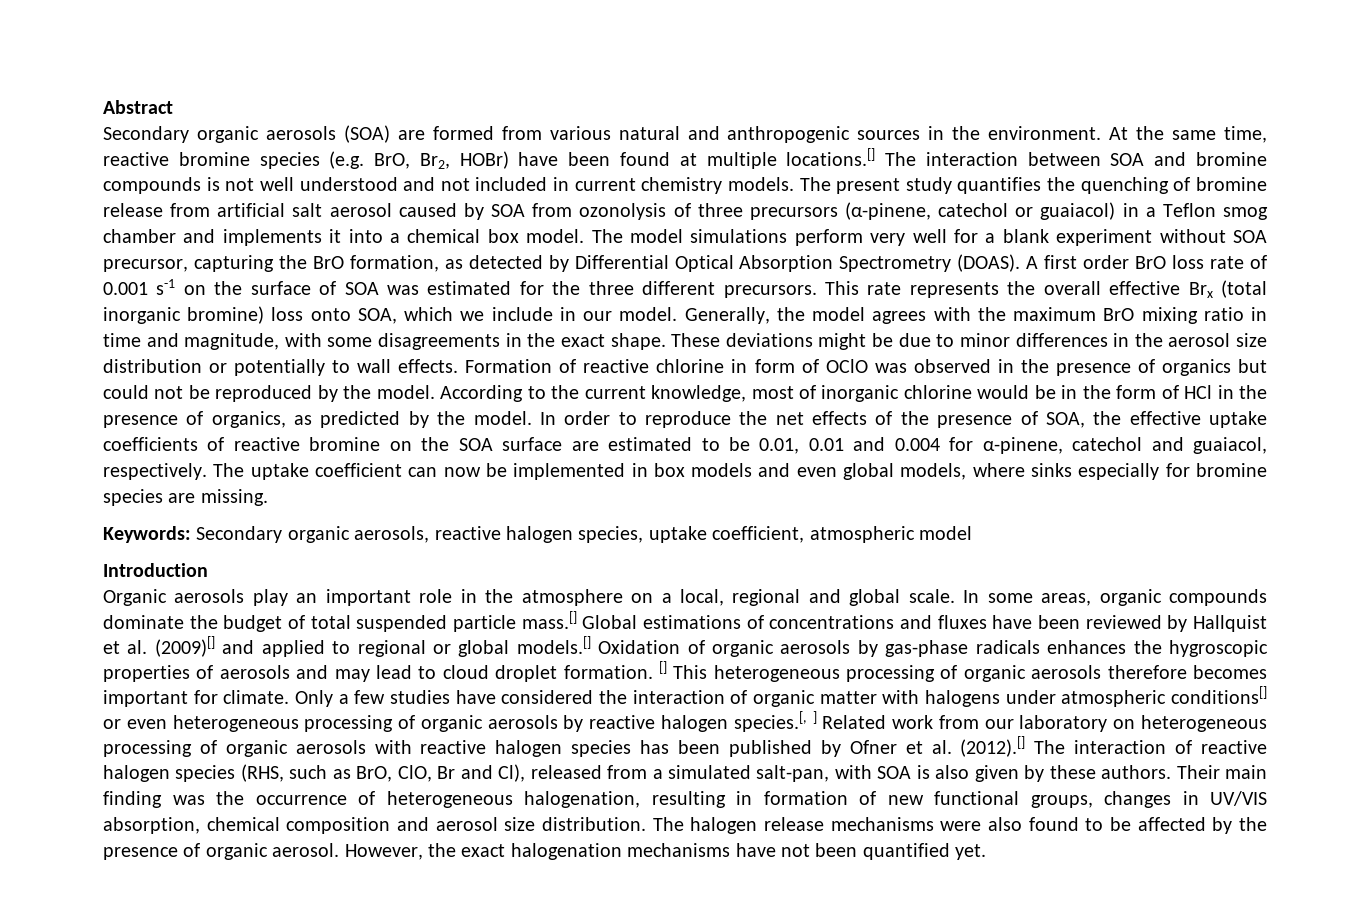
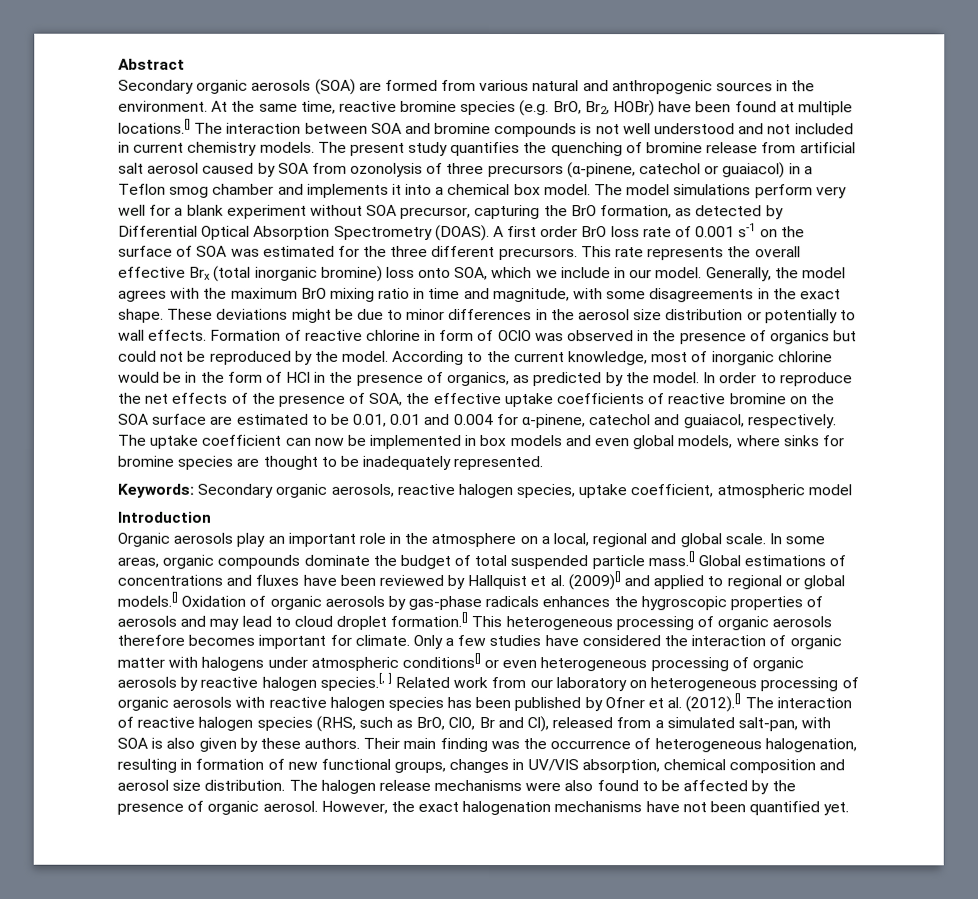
[1078,463,1160,480] especially -> (820, 441) none
[200,489,268,506] missing. -> [262,455,544,471] thought to be inadequately represented.
[563,661,667,679] formation. [] -> [390,611,469,627] formation.[]

